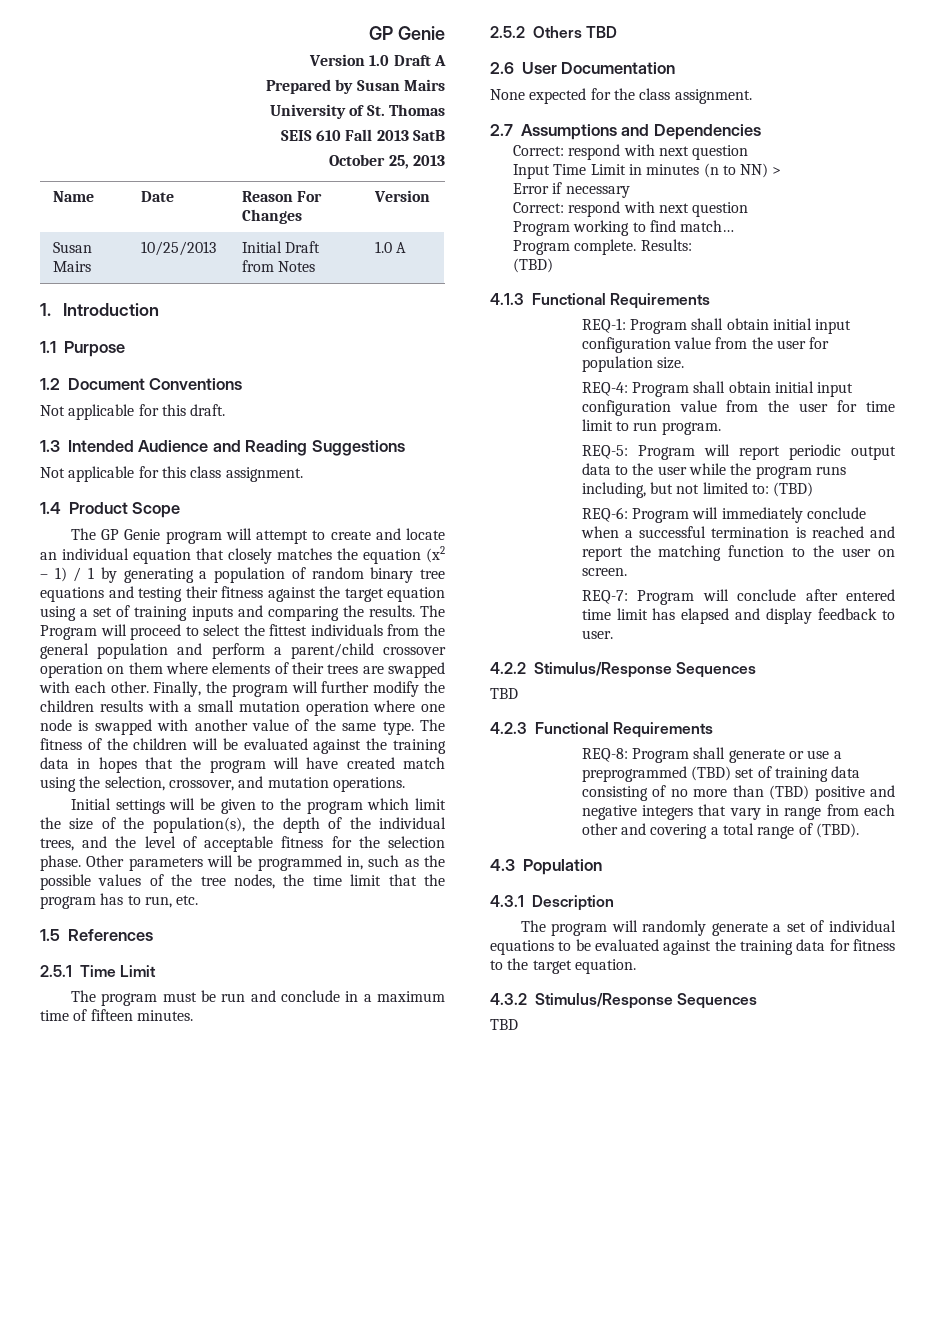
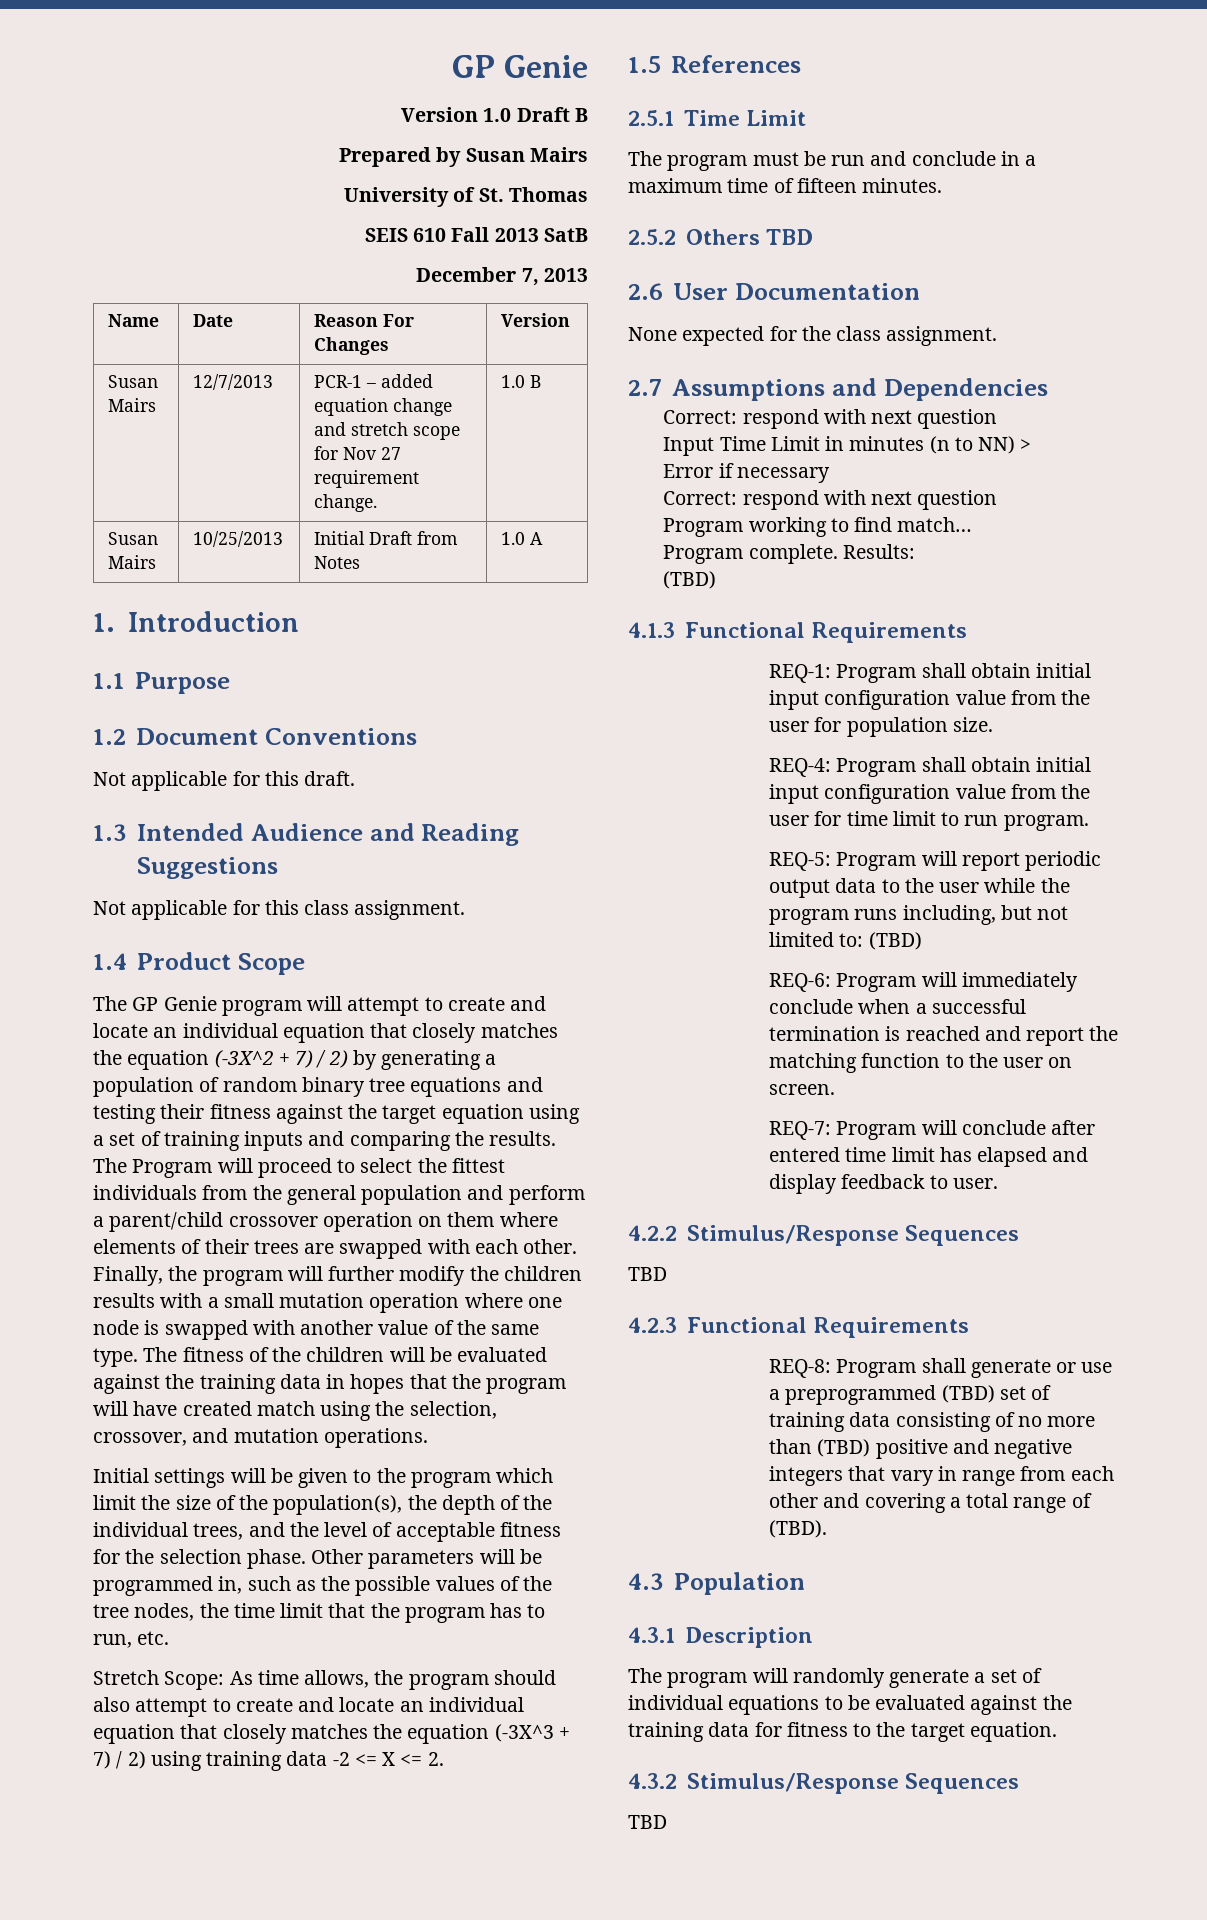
[433,55,446,66] A -> [575,108,588,122] B
[329,154,409,169] October 25, -> [416,267,539,286] December 7,
(430, 196) none -> [108,375,159,388] [108,398,157,412] [193,374,274,390] [314,374,434,388] [314,398,453,416] [314,422,461,440] [314,446,402,460] [314,470,420,488] [314,494,378,512] [501,375,542,388] // Susan Mairs | 12/7/2013 | PCR-1 – added equation change and stretch scope for Nov 27 requirement change. | 1.0 B
[426,546,445,563] [40,567,95,582] (x2 – 1) / 1 -> [214,1050,348,1068] (-3X^2 + 7) / 2)
(199, 900) none -> [93,1670,556,1690] [93,1697,524,1717] [93,1724,570,1744] [93,1751,444,1771] // Stretch Scope: As time allows, the program should also attempt to create and locate an individual equation that closely matches the equation (-3X^3 + 7) / 2) using training data -2 <= X <= 2.

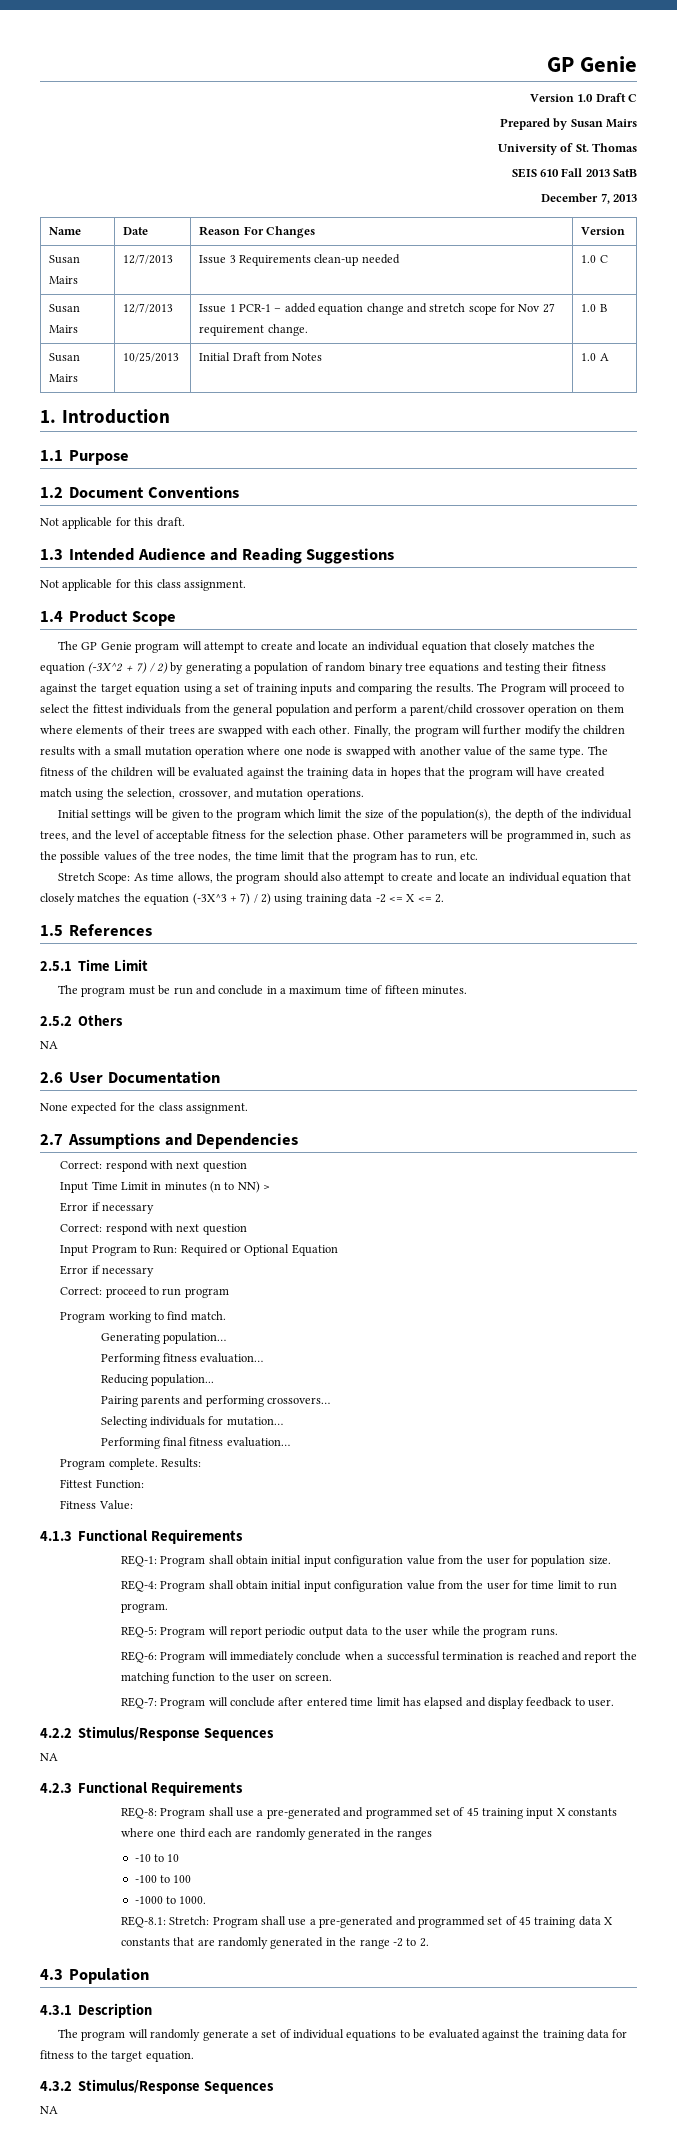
[575,108,588,122] B -> [628,94,637,102] C
(274, 382) none -> [199,254,400,266] [581,255,608,263] [49,304,81,313] [49,325,79,333] [123,303,174,313] [199,304,236,313] Issue 3 Requirements clean-up needed | 1.0 C // Susan Mairs | 12/7/2013 | Issue 1
[765,229,813,245] TBD -> [40,1041,58,1049] // NA
[663,517,973,537] Program working to find match… -> [60,1244,338,1256] [60,1265,154,1277] [60,1286,229,1298] [60,1311,226,1323] [100,1332,227,1344] [100,1353,264,1365] [100,1374,215,1386] [100,1395,331,1407] [100,1416,283,1428] [100,1437,290,1449] Input Program to Run: Required or Optional Equation // Error if necessary // Correct: proceed to run program // Program working to find match. // Generating population… // Performing fitness evaluation… // Reducing population... // Pairing parents and performing crossovers… // Selecting individuals for mutation… // Performing final fitness evaluation…
[663,571,717,589] (TBD) -> [60,1479,144,1489] [60,1500,133,1510] Fittest Function: // Fitness Value:
[854,905,1069,925] [769,932,922,950] runs including, but not limited to: (TBD) -> [530,1628,558,1636] runs.
[628,1267,667,1281] TBD -> [40,1753,58,1761] NA
[970,1359,1113,1378] [769,1385,1052,1405] [769,1412,1096,1432] [769,1439,1073,1459] [769,1466,1114,1486] [769,1493,1092,1513] [769,1520,828,1538] generate or use a preprogrammed (TBD) set of training data consisting of no more than (TBD) positive and negative integers that vary in range from each other and covering a total range of (TBD). -> [236,1807,618,1819] [120,1828,433,1840] [134,1854,180,1862] [134,1875,192,1883] [134,1896,207,1904] [120,1916,614,1928] [120,1937,429,1949] use a pre-generated and programmed set of 45 training input X constants where one third each are randomly generated in the ranges // -10 to 10 // -100 to 100 // -1000 to 1000. // REQ-8.1: Stretch: Program shall use a pre-generated and programmed set of 45 training data X constants that are randomly generated in the range -2 to 2.
[628,1815,667,1829] TBD -> [40,2106,58,2114] NA

